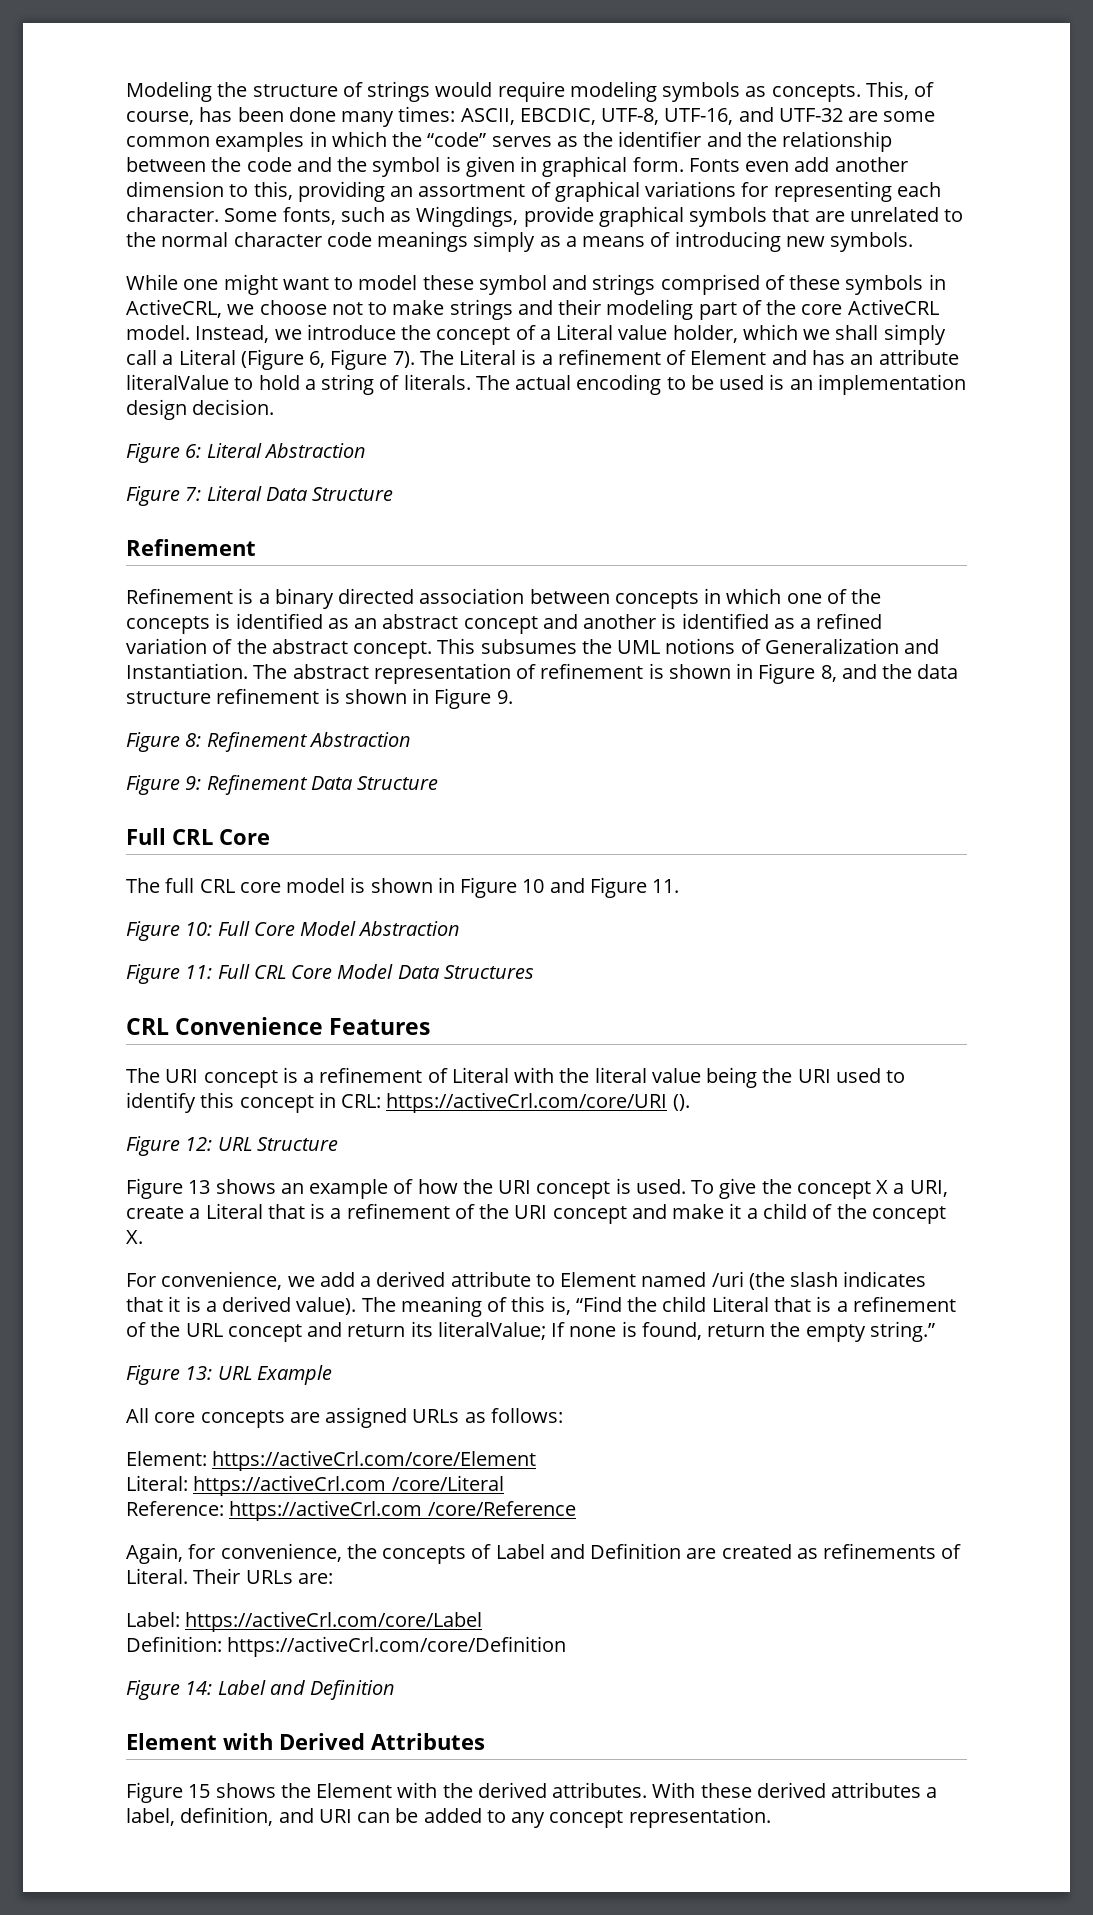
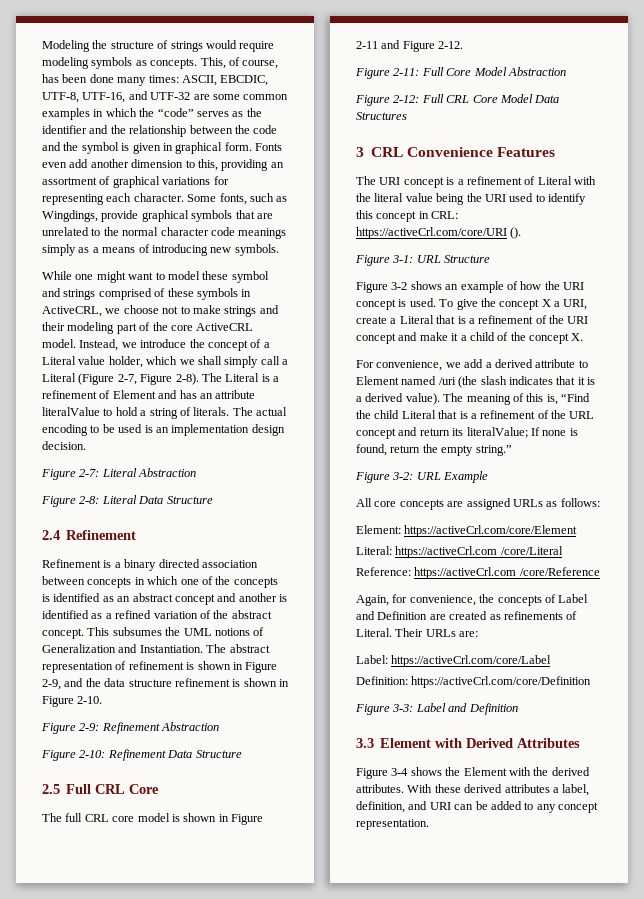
[309,349,415,370] 6, Figure 7). -> [117,373,199,385] 2-7, Figure 2-8).
[185,444,202,458] 6: -> [79,469,100,477] 2-7:
[185,487,202,501] 7: -> [79,496,100,504] 2-8:
(394, 494) none -> [42,530,60,540] 2.4
[820,665,837,682] 8, -> [42,679,61,690] 2-9,
[496,690,513,704] [126,732,202,752] 9. // Figure 8: -> [77,696,103,704] [41,723,100,734] 2-10. // Figure 2-9:
[185,776,202,790] 9: -> [79,750,106,758] 2-10:
(439, 783) none -> [42,784,60,794] 2.5
[522,879,545,893] 10 -> [356,41,378,49] 2-11
[652,879,680,893] [126,921,213,941] 11. // Figure 10: -> [438,41,464,49] [355,68,420,79] 2-12. // Figure 2-11:
[185,965,213,979] 11: -> [393,95,420,103] 2-12:
(534, 972) none -> [356,147,364,157] 3
[185,1137,213,1151] 12: -> [392,255,414,263] 3-1:
[188,1180,211,1194] 13 -> [391,282,408,290] 3-2
[185,1366,213,1380] 13: -> [392,472,414,480] 3-2:
[185,1681,213,1695] 14: -> [392,704,414,712] 3-3:
(396, 1690) none -> [356,738,374,748] 3.3
[188,1784,211,1798] 15 -> [391,768,409,776] 3-4

